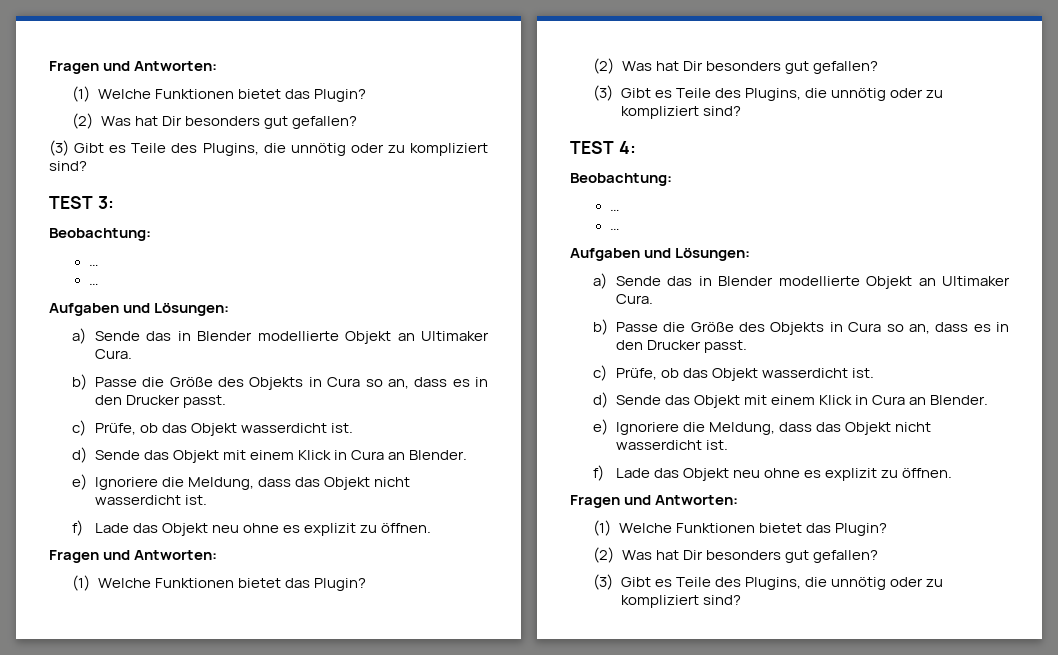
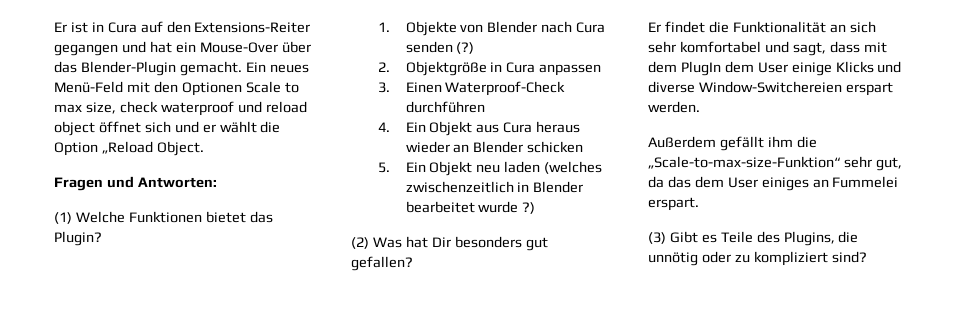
[49,61,218,74] [71,86,366,102] [71,113,357,129] Fragen und Antworten: // (1) Welche Funktionen bietet das Plugin? // (2) Was hat Dir besonders gut gefallen? -> [54,21,311,33] [54,41,311,56] [54,61,309,76] [54,81,299,96] [54,101,307,116] [54,121,281,136] [54,141,204,156] [54,176,217,191] [54,211,273,224] [54,231,102,246] [378,21,606,36] [405,41,475,54] [378,61,602,76] [378,81,566,96] [405,101,485,113] [378,121,581,136] [405,141,584,153] [378,161,603,176] [405,181,584,193] [405,201,536,214] [351,236,548,251] [351,256,413,271] [648,21,876,33] [648,41,887,56] [648,61,902,76] [648,81,893,96] [648,101,700,113] [648,136,817,151] [648,156,902,171] [648,176,899,191] [648,197,699,211] Er ist in Cura auf den Extensions-Reiter gegangen und hat ein Mouse-Over über das Blender-Plugin gemacht. Ein neues Menü-Feld mit den Optionen Scale to max size, check waterproof und reload object öffnet sich und er wählt die Option „Reload Object. // Fragen und Antworten: // (1) Welche Funktionen bietet das Plugin? // 1. Objekte von Blender nach Cura senden (?) // 2. Objektgröße in Cura anpassen // 3. Einen Waterproof-Check durchführen // 4. Ein Objekt aus Cura heraus wieder an Blender schicken // 5. Ein Objekt neu laden (welches zwischenzeitlich in Blender bearbeitet wurde ?) // (2) Was hat Dir besonders gut gefallen? // Er findet die Funktionalität an sich sehr komfortabel und sagt, dass mit dem PlugIn dem User einige Klicks und diverse Window-Switchereien erspart werden. // Außerdem gefällt ihm die „Scale-to-max-size-Funktion“ sehr gut, da das dem User einiges an Fummelei erspart.
[49,196,114,209] [49,228,151,241] [88,264,98,266] [88,283,98,285] [49,303,230,316] [71,328,489,344] [94,349,132,359] [71,374,489,390] [94,395,227,408] [71,420,354,436] [71,447,468,463] [71,474,411,490] [94,495,208,505] [71,520,432,536] [49,550,218,563] [71,575,366,591] [592,58,878,74] [592,85,943,101] [620,106,741,119] [570,141,636,154] [570,173,672,186] [609,209,619,211] [609,228,619,230] [570,248,751,261] [592,273,1010,289] [615,294,653,304] [592,319,1009,335] [615,340,748,353] [592,365,875,381] [592,392,989,408] [592,419,932,435] [615,440,729,450] [592,465,953,481] [570,495,739,508] [592,520,887,536] [592,547,878,563] [592,574,943,590] [620,595,741,608] // TEST 3: // Beobachtung: // … // … // Aufgaben und Lösungen: // a) Sende das in Blender modellierte Objekt an Ultimaker Cura. // b) Passe die Größe des Objekts in Cura so an, dass es in den Drucker passt. // c) Prüfe, ob das Objekt wasserdicht ist. // d) Sende das Objekt mit einem Klick in Cura an Blender. // e) Ignoriere die Meldung, dass das Objekt nicht wasserdicht ist. // f) Lade das Objekt neu ohne es explizit zu öffnen. // Fragen und Antworten: // (1) Welche Funktionen bietet das Plugin? // (2) Was hat Dir besonders gut gefallen? // (3) Gibt es Teile des Plugins, die unnötig oder zu kompliziert sind? // TEST 4: // Beobachtung: // … // … // Aufgaben und Lösungen: // a) Sende das in Blender modellierte Objekt an Ultimaker Cura. // b) Passe die Größe des Objekts in Cura so an, dass es in den Drucker passt. // c) Prüfe, ob das Objekt wasserdicht ist. // d) Sende das Objekt mit einem Klick in Cura an Blender. // e) Ignoriere die Meldung, dass das Objekt nicht wasserdicht ist. // f) Lade das Objekt neu ohne es explizit zu öffnen. // Fragen und Antworten: // (1) Welche Funktionen bietet das Plugin? // (2) Was hat Dir besonders gut gefallen? // (3) Gibt es Teile des Plugins, die unnötig oder zu kompliziert sind? -> (867, 257) none

